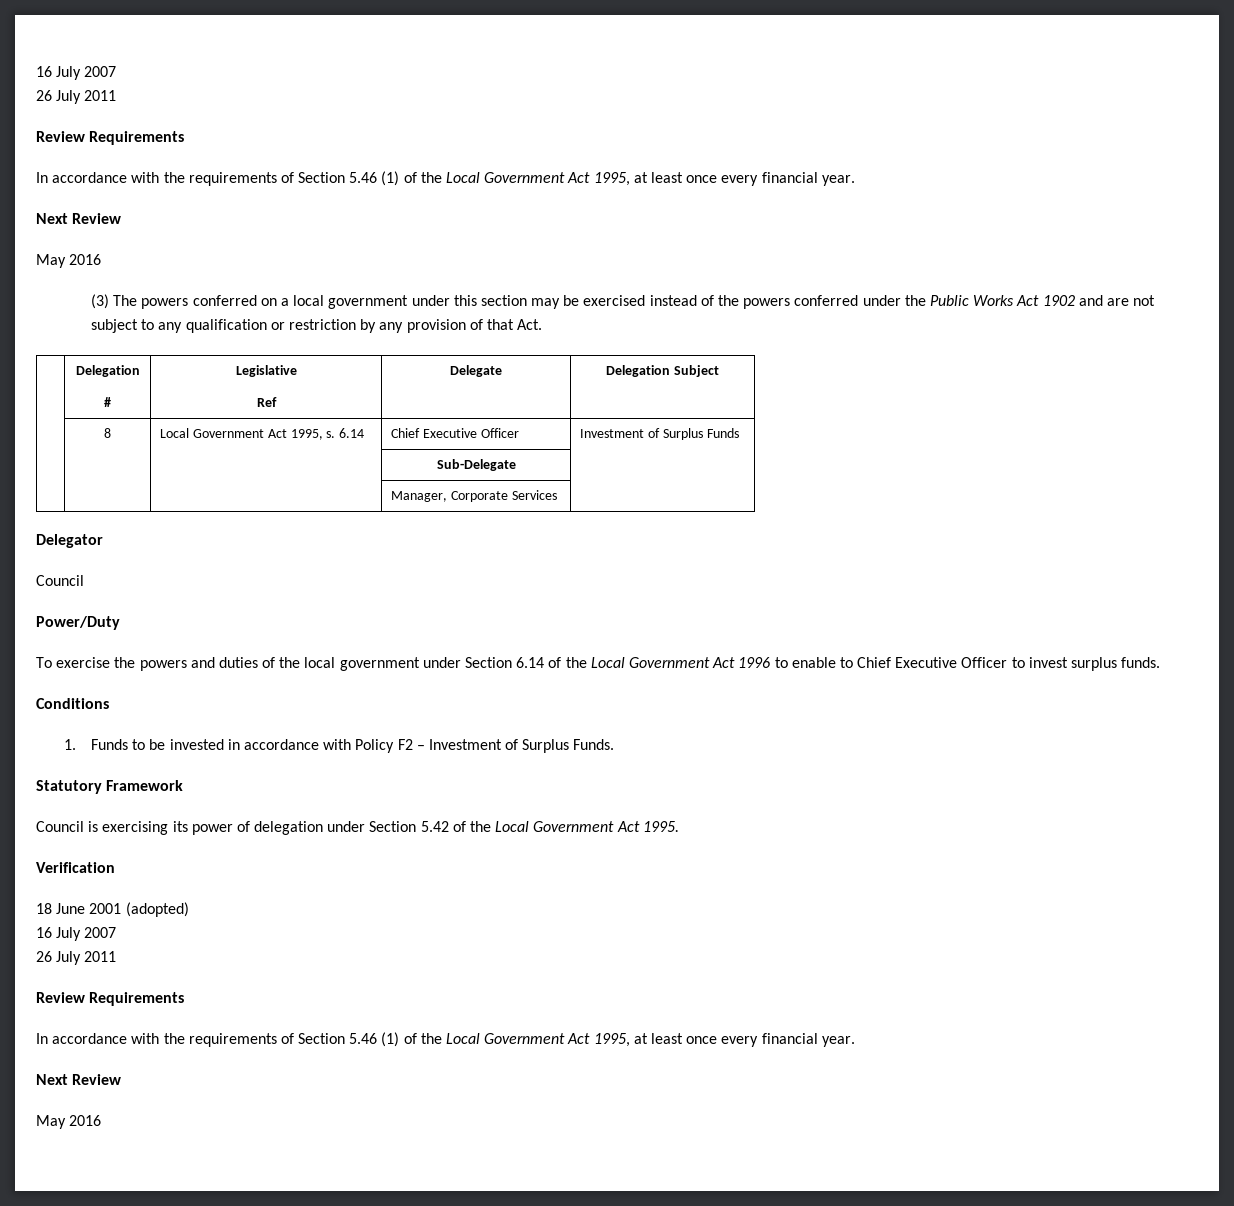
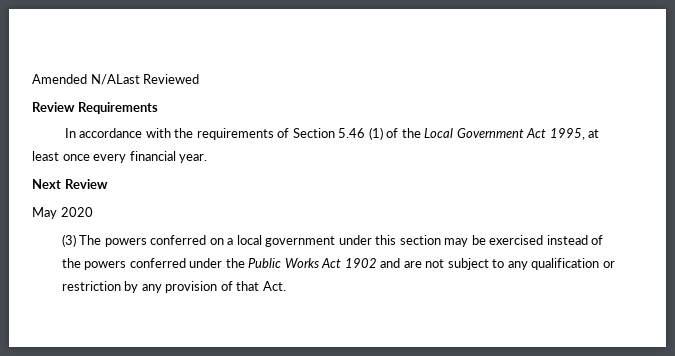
[36,66,117,80] [36,90,117,104] 16 July 2007 // 26 July 2011 -> [32,74,200,85] Amended N/ALast Reviewed
[69,254,102,265] 2016 -> [60,207,93,217] 2020
[75,365,140,377] [104,397,111,407] [235,365,297,377] [256,397,277,407] [450,365,502,377] [606,365,719,377] [104,428,111,438] [160,428,365,440] [391,428,519,438] [580,428,739,440] [436,459,516,471] [391,490,557,502] [36,534,103,548] [36,575,84,586] [36,616,120,630] [36,657,1161,671] [36,698,109,709] [63,739,615,753] [36,780,184,794] [36,821,679,835] [36,862,115,873] [36,902,189,917] [36,927,117,941] [36,951,117,965] [36,992,185,1006] [36,1032,855,1047] [36,1074,122,1085] [36,1115,102,1129] // | Delegation // # | Legislative // Ref | Delegate | Delegation Subject // | 8 | Local Government Act 1995, s. 6.14 | Chief Executive Officer | Investment of Surplus Funds // | | | Sub-Delegate | // | | | Manager, Corporate Services | // Delegator // Council // Power/Duty // To exercise the powers and duties of the local government under Section 6.14 of the Local Government Act 1996 to enable to Chief Executive Officer to invest surplus funds. // Conditions // 1. Funds to be invested in accordance with Policy F2 – Investment of Surplus Funds. // Statutory Framework // Council is exercising its power of delegation under Section 5.42 of the Local Government Act 1995. // Verification // 18 June 2001 (adopted) // 16 July 2007 // 26 July 2011 // Review Requirements // In accordance with the requirements of Section 5.46 (1) of the Local Government Act 1995, at least once every financial year. // Next Review // May 2016 -> (286, 286) none

